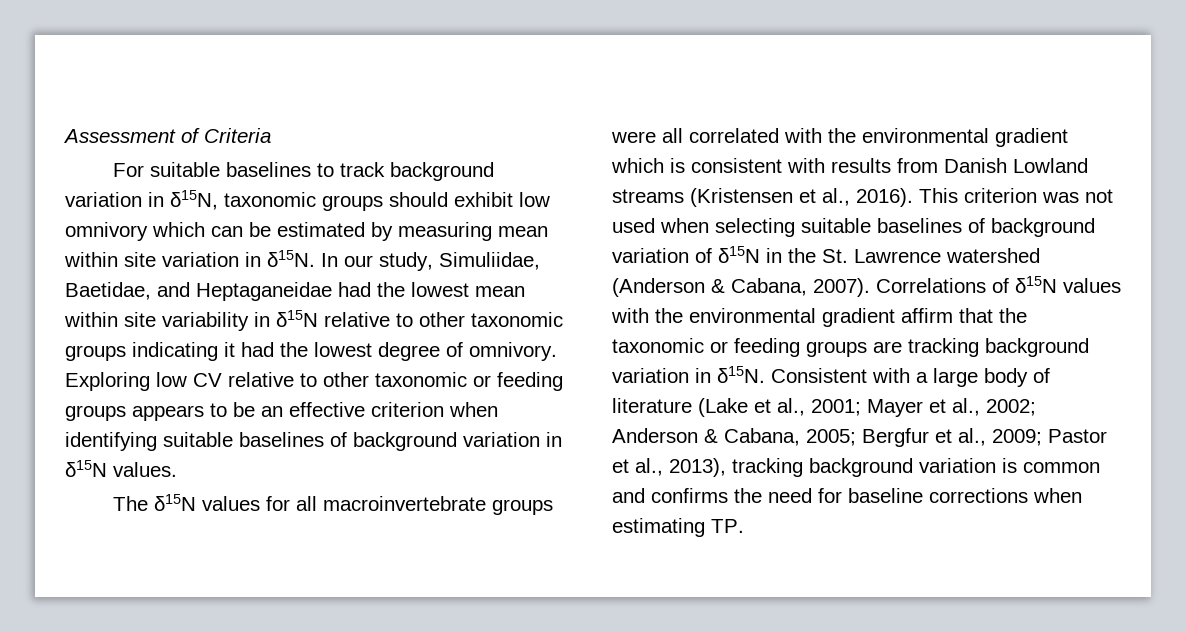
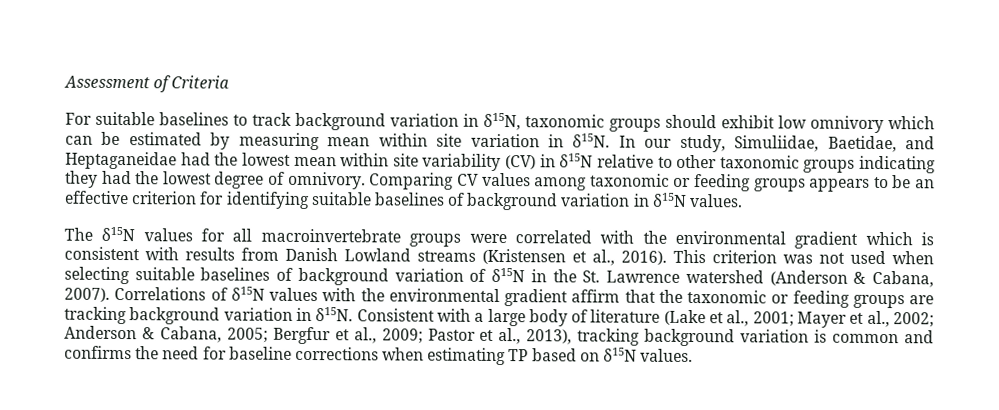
(249, 321) none -> [505,155,536,170] (CV)
[224,342,235,357] it -> [65,170,98,188] they
[65,372,369,391] Exploring low CV relative to other -> [369,172,588,191] Comparing CV values among
[449,402,498,417] when -> [199,191,225,205] for
[662,128,683,143] all -> (507, 238) none
[711,519,744,533] TP. -> [508,347,694,363] TP based on δ15N values.

